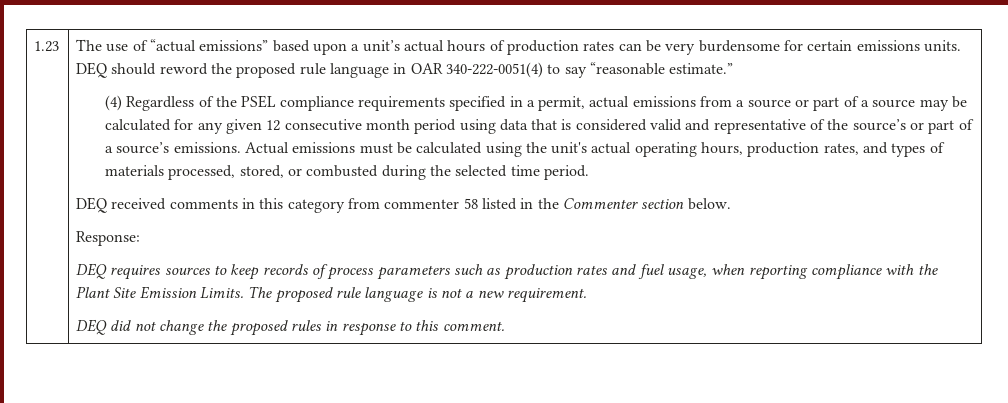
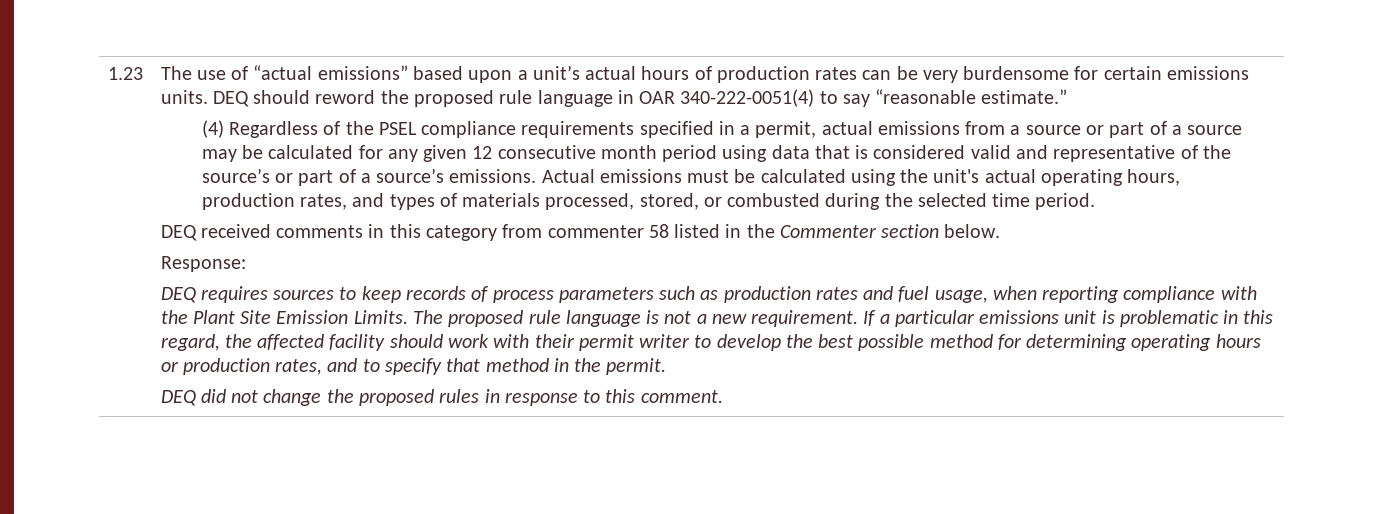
(588, 295) none -> [863,310,1274,327] [160,334,1261,351] [160,358,667,375] If a particular emissions unit is problematic in this regard, the affected facility should work with their permit writer to develop the best possible method for determining operating hours or production rates, and to specify that method in the permit.

